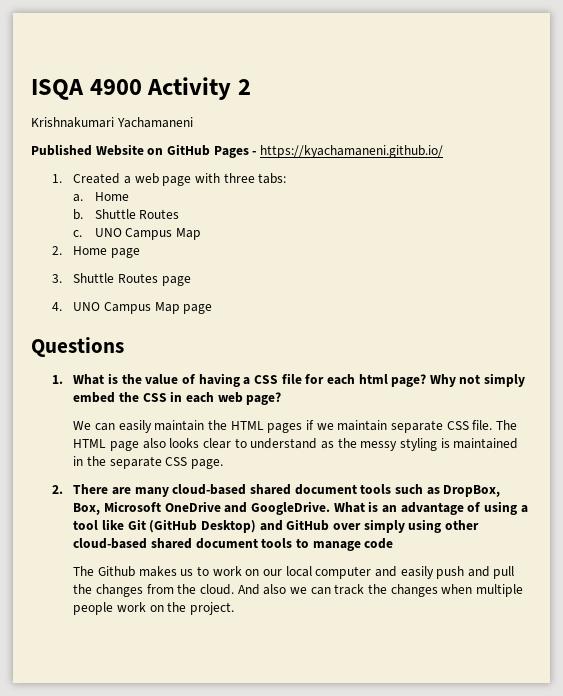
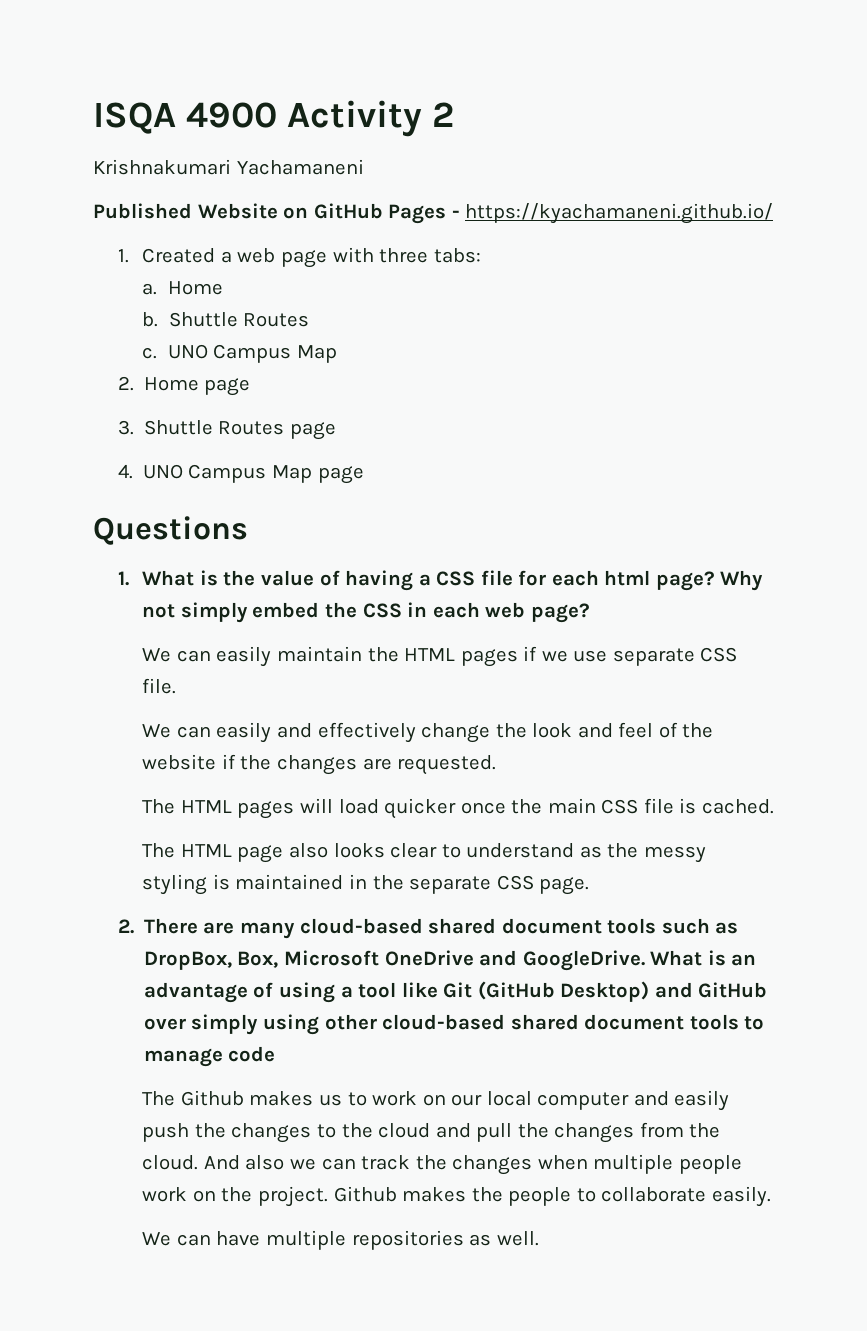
[337,420,388,431] maintain -> [573,650,608,662] use
(493, 425) none -> [142,722,714,743] [142,754,497,775] [142,798,774,819] // We can easily and effectively change the look and feel of the website if the changes are requested. // The HTML pages will load quicker once the main CSS file is cached. //
(465, 572) none -> [194,1123,431,1143] the changes to the cloud
(235, 608) none -> [333,1186,771,1207] [142,1230,539,1250] Github makes the people to collaborate easily. // We can have multiple repositories as well.

